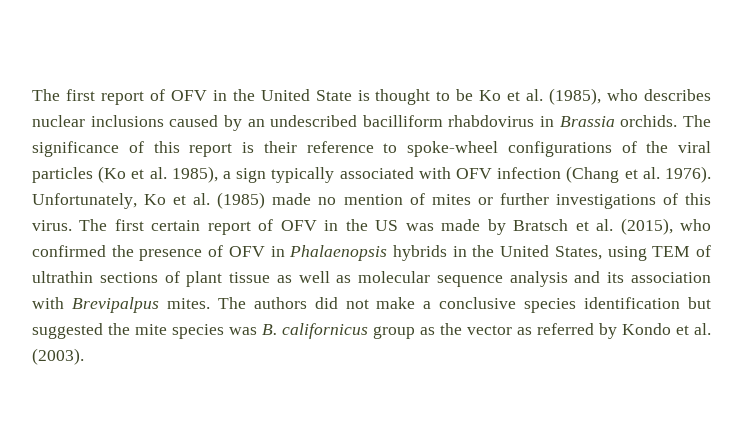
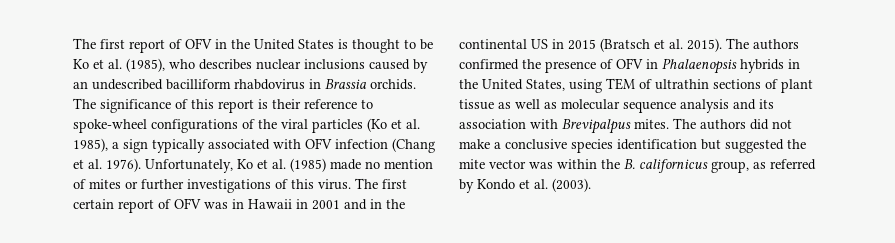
[315,90,352,101] State -> [298,39,334,49] States
[324,218,712,235] in the US was made by Bratsch et al. (2015), who -> [204,199,405,210] [459,38,799,52] was in Hawaii in 2001 and in the continental US in 2015 (Bratsch et al. 2015). The authors
[172,323,512,339] species was B. californicus group as the vector -> [489,159,749,173] vector was within the B. californicus group,

